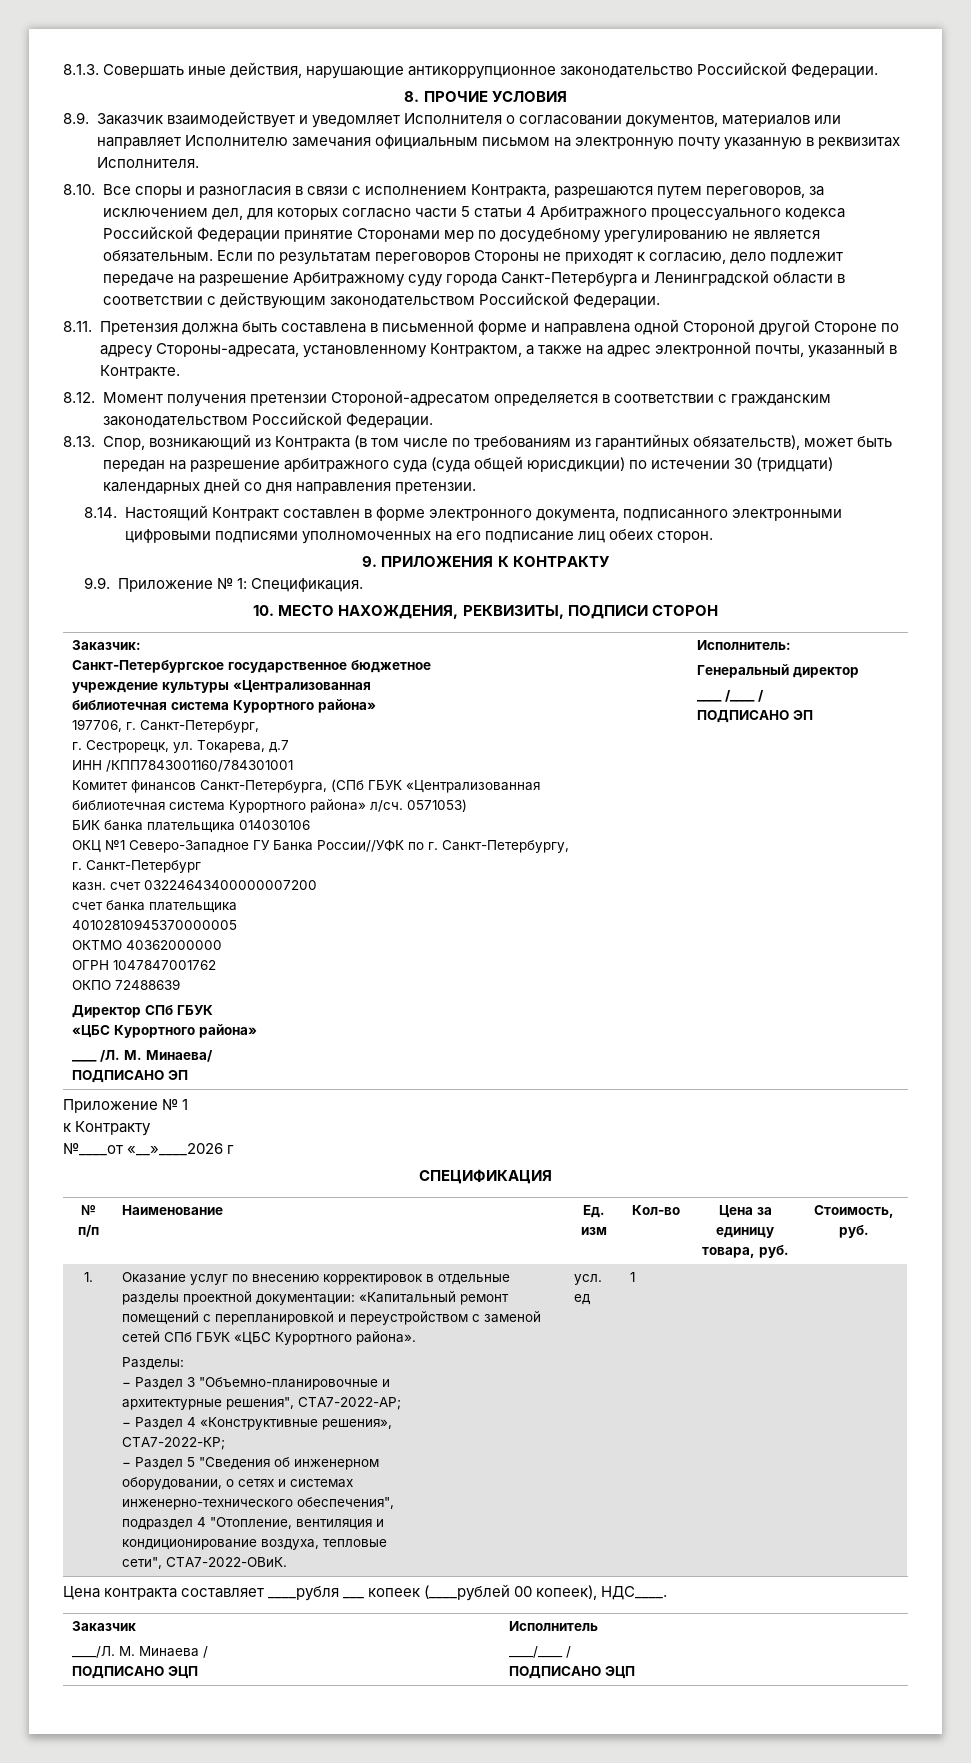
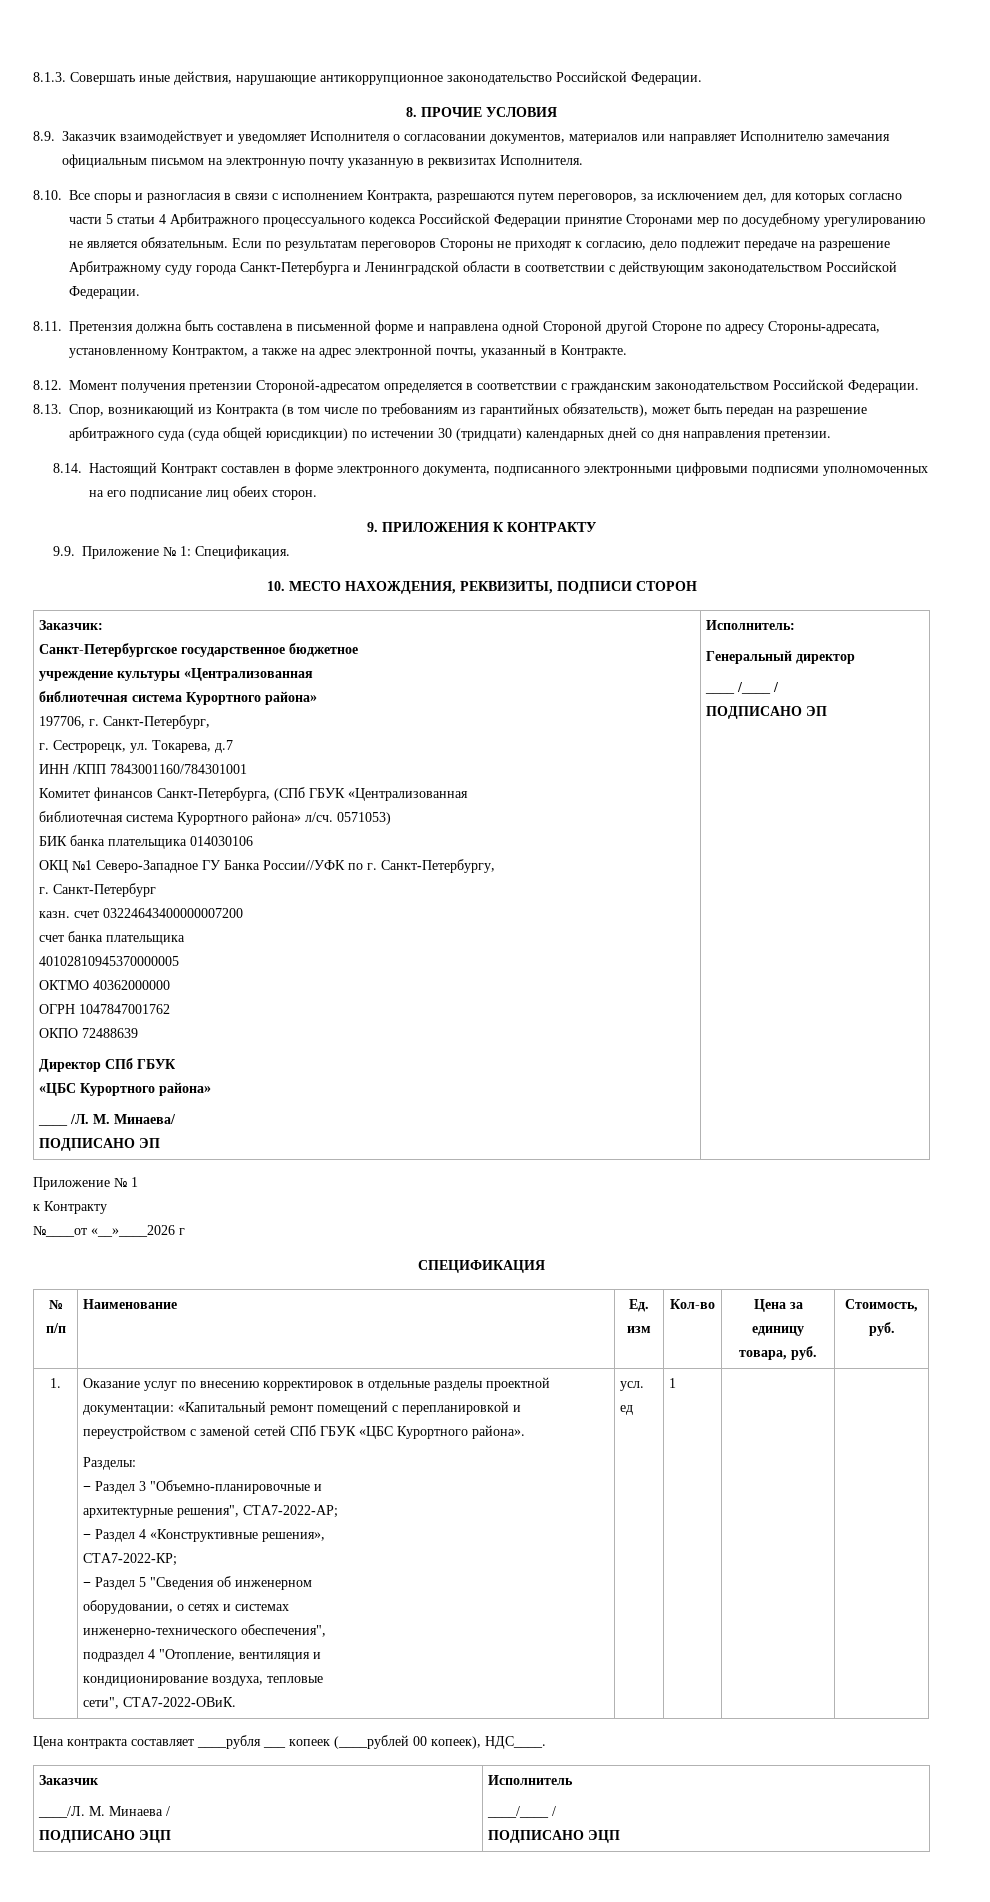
[106,760,294,772] /КПП7843001160/784301001 -> [72,764,247,774] /КПП 7843001160/784301001

